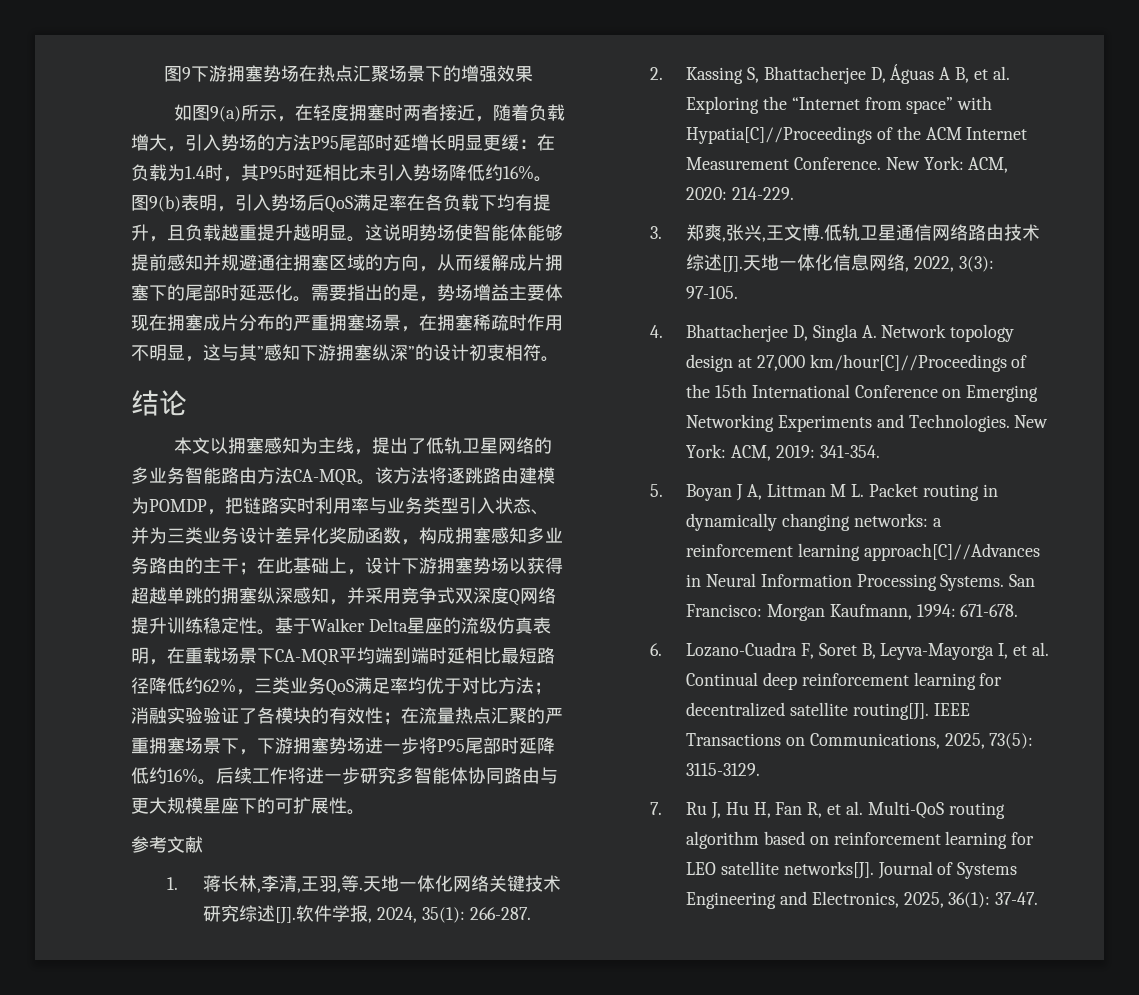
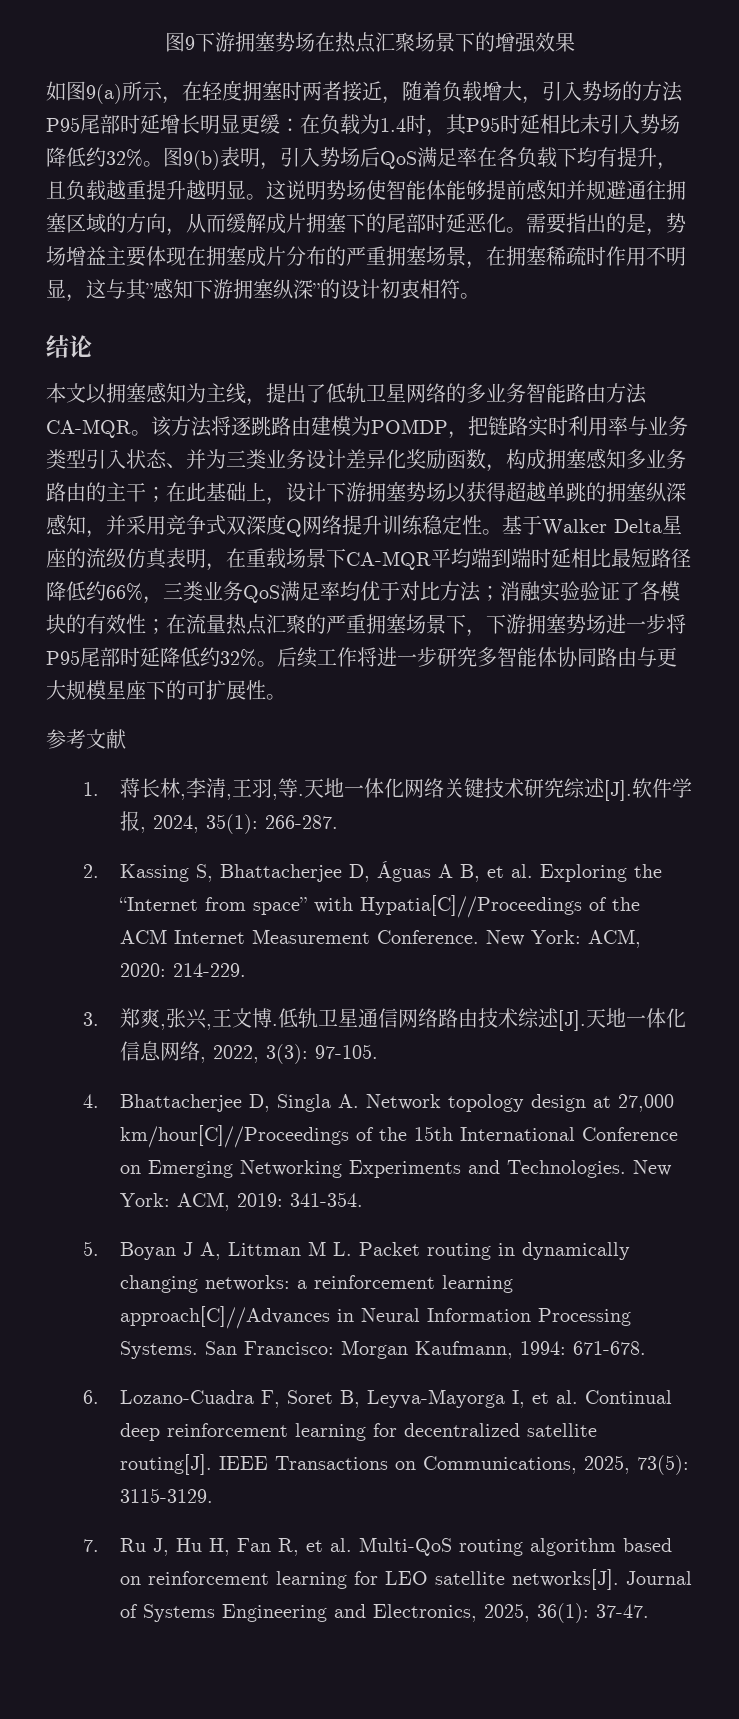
[503,165,534,180] 16% -> [106,149,143,167] 32%
[203,678,236,693] 62% -> [106,583,143,601] 66%
[167,768,198,783] 16% -> [220,649,257,667] 32%

